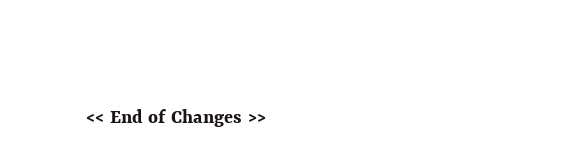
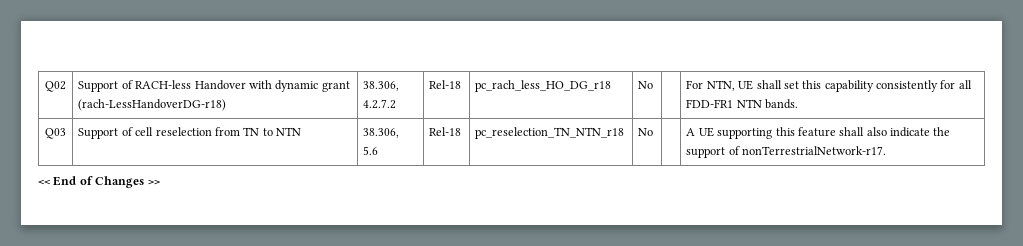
(86, 118) none -> [45,81,66,92] [78,80,350,92] [78,99,227,111] [363,81,400,91] [363,99,397,109] [429,80,462,89] [475,80,612,92] [638,81,654,89] [686,80,972,92] [686,99,799,109] [45,128,66,139] [78,127,302,139] [363,128,400,138] [363,146,379,155] [429,127,462,136] [475,127,625,139] [638,128,654,136] [686,127,951,139] [686,146,887,158] Q02 | Support of RACH-less Handover with dynamic grant (rach-LessHandoverDG-r18) | 38.306, 4.2.7.2 | Rel-18 | pc_rach_less_HO_DG_r18 | No | | For NTN, UE shall set this capability consistently for all FDD-FR1 NTN bands. // Q03 | Support of cell reselection from TN to NTN | 38.306, 5.6 | Rel-18 | pc_reselection_TN_NTN_r18 | No | | A UE supporting this feature shall also indicate the support of nonTerrestrialNetwork-r17. //

